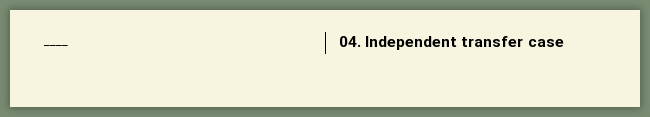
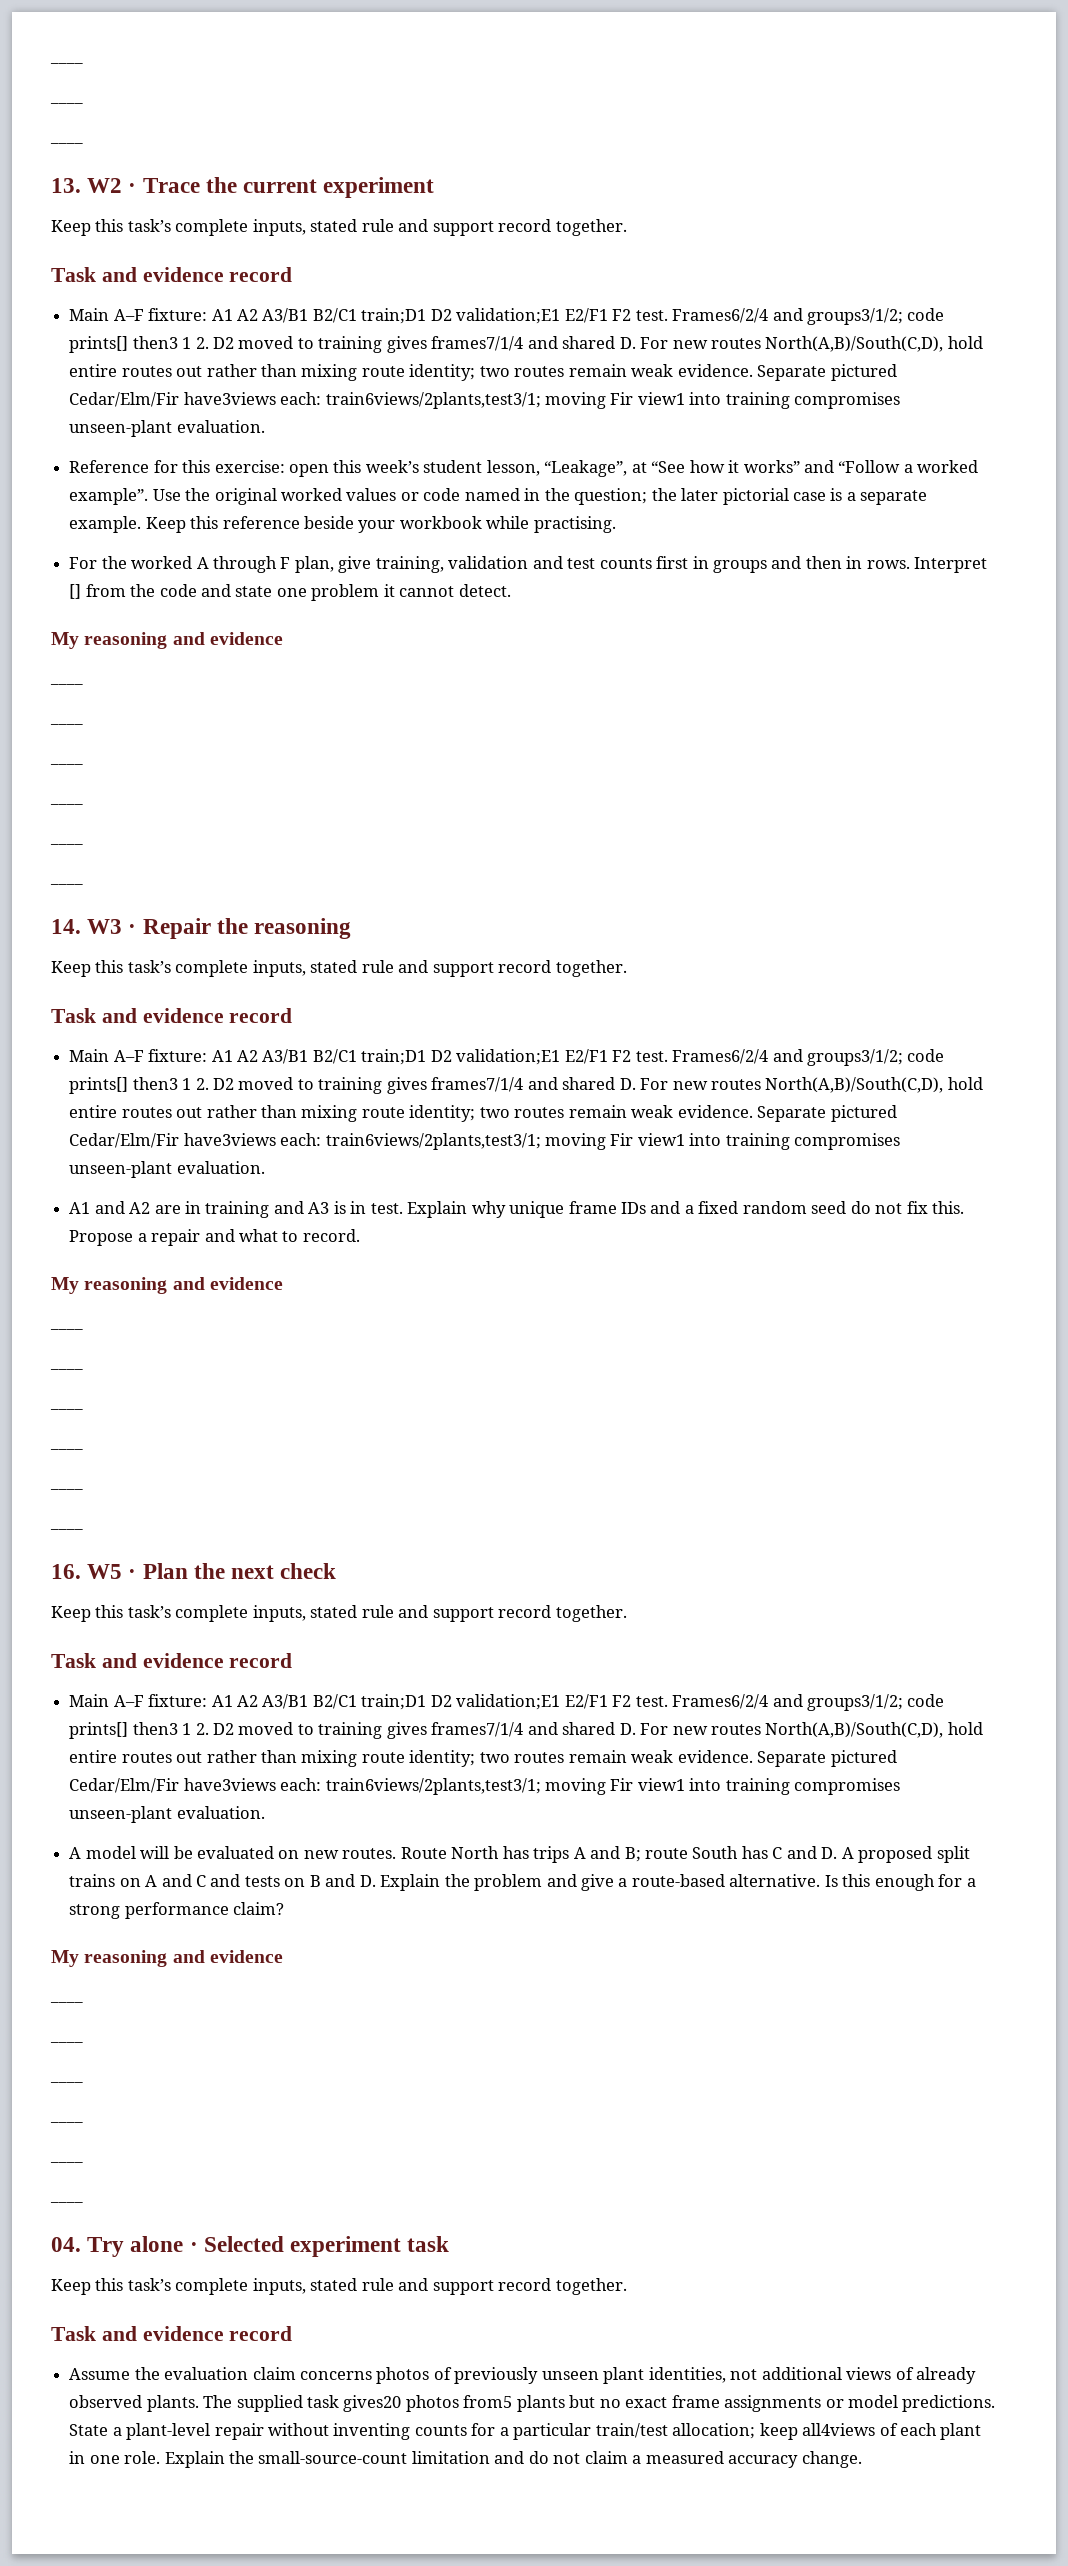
[44,45,68,46] [339,36,564,50] ____ // 04. Independent transfer case -> [50,62,83,64] [50,102,83,104] [50,142,83,144] [51,177,435,198] [51,219,627,236] [51,267,293,282] [69,308,945,325] [69,336,983,353] [69,364,897,381] [69,392,901,409] [69,420,265,437] [69,460,979,477] [69,488,928,505] [69,516,616,533] [69,556,988,573] [69,584,511,601] [51,632,283,649] [50,683,83,685] [50,723,83,725] [50,763,83,765] [50,803,83,805] [50,843,83,845] [50,883,83,885] [51,918,352,939] [51,960,627,977] [51,1008,293,1023] [69,1049,945,1066] [69,1077,983,1094] [69,1105,897,1122] [69,1133,901,1150] [69,1161,265,1178] [69,1201,965,1218] [69,1229,360,1246] [51,1277,283,1294] [50,1328,83,1330] [50,1368,83,1370] [50,1408,83,1410] [50,1448,83,1450] [50,1488,83,1490] [50,1528,83,1530] [51,1563,337,1579] [51,1605,627,1622] [51,1653,293,1668] [69,1694,945,1711] [69,1722,983,1739] [69,1750,897,1767] [69,1778,901,1795] [69,1806,265,1823] [69,1846,970,1863] [69,1874,976,1891] [69,1902,285,1919] [51,1950,283,1967] [50,2001,83,2003] [50,2041,83,2043] [50,2081,83,2083] [50,2121,83,2123] [50,2161,83,2163] [50,2201,83,2203] [51,2236,450,2257] [51,2278,627,2295] [51,2326,293,2341] [69,2367,976,2384] [69,2395,996,2412] [69,2423,982,2440] [69,2451,862,2468] ____ // ____ // ____ // 13. W2 · Trace the current experiment // Keep this task’s complete inputs, stated rule and support record together. // Task and evidence record // Main A–F fixture: A1 A2 A3/B1 B2/C1 train;D1 D2 validation;E1 E2/F1 F2 test. Frames6/2/4 and groups3/1/2; code prints[] then3 1 2. D2 moved to training gives frames7/1/4 and shared D. For new routes North(A,B)/South(C,D), hold entire routes out rather than mixing route identity; two routes remain weak evidence. Separate pictured Cedar/Elm/Fir have3views each: train6views/2plants,test3/1; moving Fir view1 into training compromises unseen-plant evaluation. // Reference for this exercise: open this week’s student lesson, “Leakage”, at “See how it works” and “Follow a worked example”. Use the original worked values or code named in the question; the later pictorial case is a separate example. Keep this reference beside your workbook while practising. // For the worked A through F plan, give training, validation and test counts first in groups and then in rows. Interpret [] from the code and state one problem it cannot detect. // My reasoning and evidence // ____ // ____ // ____ // ____ // ____ // ____ // 14. W3 · Repair the reasoning // Keep this task’s complete inputs, stated rule and support record together. // Task and evidence record // Main A–F fixture: A1 A2 A3/B1 B2/C1 train;D1 D2 validation;E1 E2/F1 F2 test. Frames6/2/4 and groups3/1/2; code prints[] then3 1 2. D2 moved to training gives frames7/1/4 and shared D. For new routes North(A,B)/South(C,D), hold entire routes out rather than mixing route identity; two routes remain weak evidence. Separate pictured Cedar/Elm/Fir have3views each: train6views/2plants,test3/1; moving Fir view1 into training compromises unseen-plant evaluation. // A1 and A2 are in training and A3 is in test. Explain why unique frame IDs and a fixed random seed do not fix this. Propose a repair and what to record. // My reasoning and evidence // ____ // ____ // ____ // ____ // ____ // ____ // 16. W5 · Plan the next check // Keep this task’s complete inputs, stated rule and support record together. // Task and evidence record // Main A–F fixture: A1 A2 A3/B1 B2/C1 train;D1 D2 validation;E1 E2/F1 F2 test. Frames6/2/4 and groups3/1/2; code prints[] then3 1 2. D2 moved to training gives frames7/1/4 and shared D. For new routes North(A,B)/South(C,D), hold entire routes out rather than mixing route identity; two routes remain weak evidence. Separate pictured Cedar/Elm/Fir have3views each: train6views/2plants,test3/1; moving Fir view1 into training compromises unseen-plant evaluation. // A model will be evaluated on new routes. Route North has trips A and B; route South has C and D. A proposed split trains on A and C and tests on B and D. Explain the problem and give a route-based alternative. Is this enough for a strong performance claim? // My reasoning and evidence // ____ // ____ // ____ // ____ // ____ // ____ // 04. Try alone · Selected experiment task // Keep this task’s complete inputs, stated rule and support record together. // Task and evidence record // Assume the evaluation claim concerns photos of previously unseen plant identities, not additional views of already observed plants. The supplied task gives20 photos from5 plants but no exact frame assignments or model predictions. State a plant-level repair without inventing counts for a particular train/test allocation; keep all4views of each plant in one role. Explain the small-source-count limitation and do not claim a measured accuracy change.

